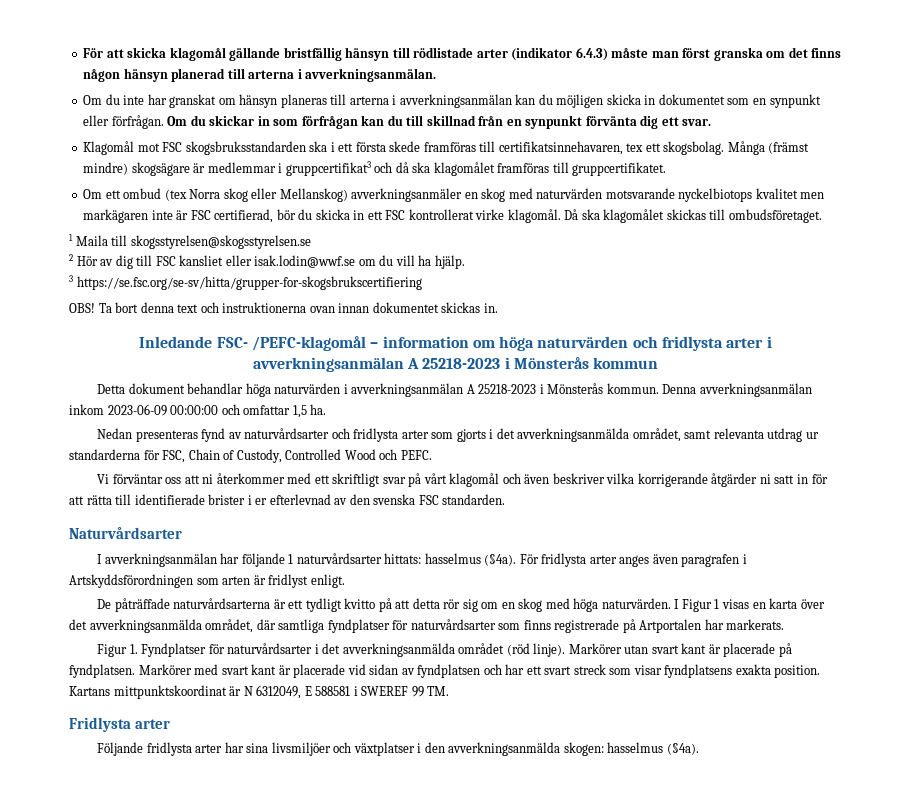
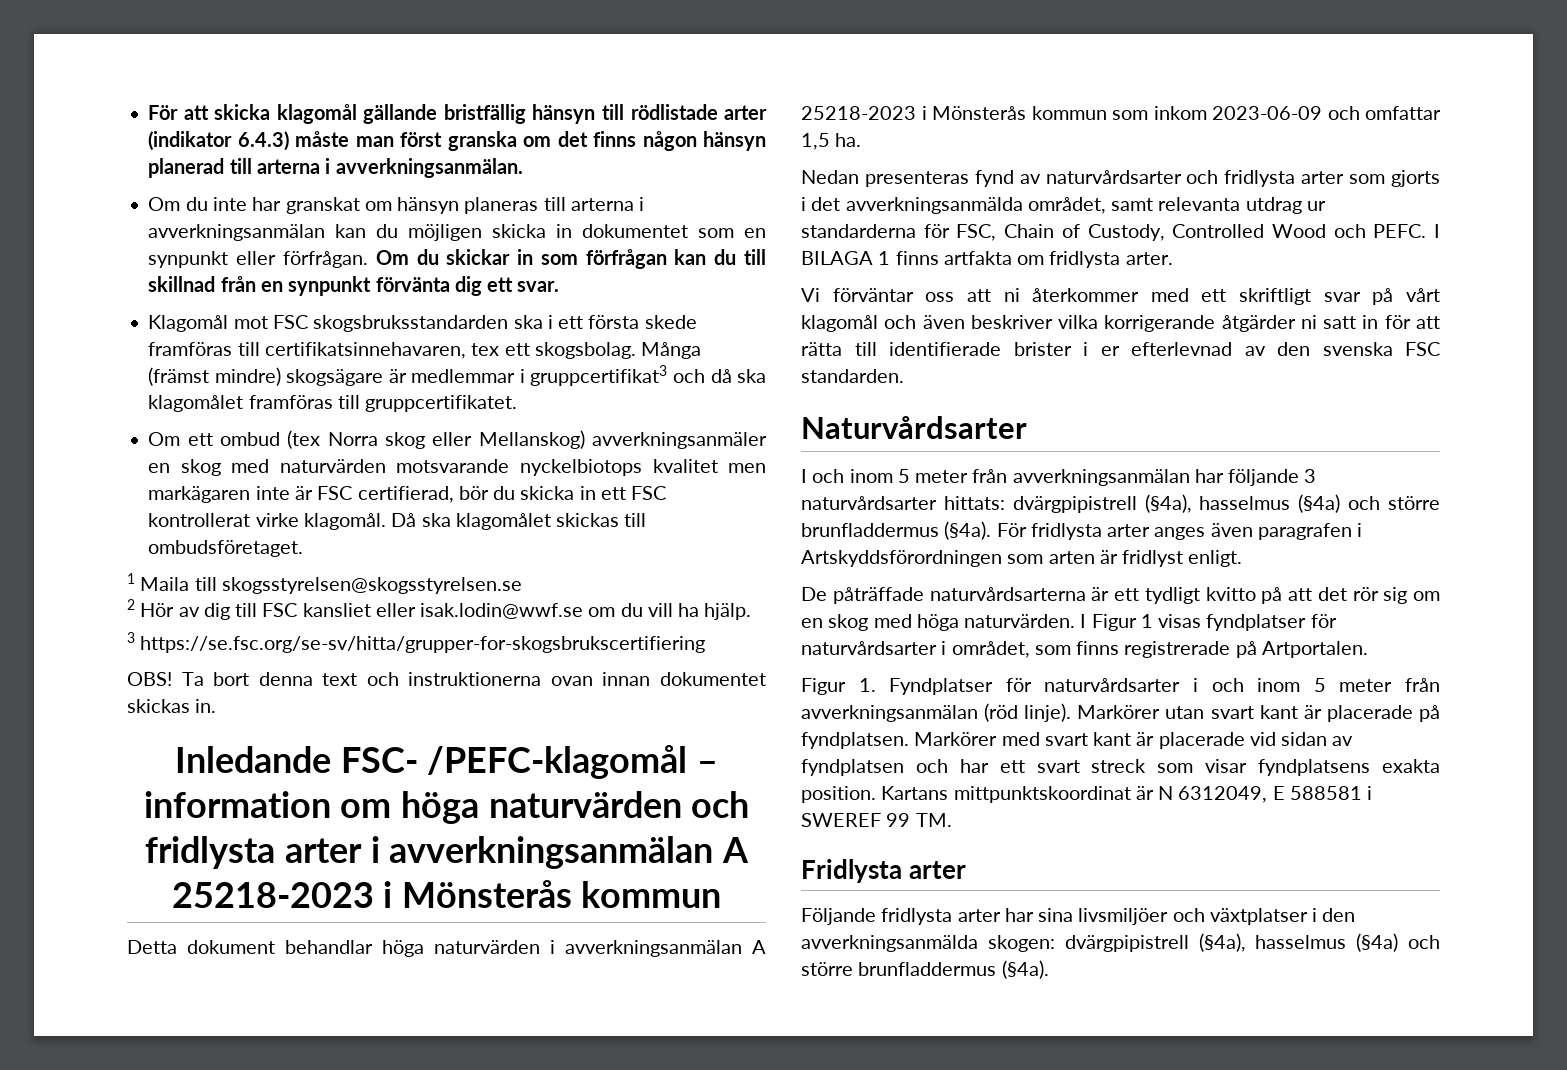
[606,383,812,397] kommun. Denna avverkningsanmälan -> [1031,106,1148,120] kommun som
[170,405,219,415] 00:00:00 -> (1322, 113) none
(432, 455) none -> [1434,224,1440,238] [801,251,1173,268] I BILAGA 1 finns artfakta om fridlysta arter.
(103, 559) none -> [812,469,1008,483] och inom 5 meter från
[288,554,294,564] 1 -> [1304,469,1317,483] 3
[424,553,481,564] hasselmus -> [1012,494,1440,513] [801,523,939,537] dvärgpipistrell (§4a), hasselmus (§4a) och större brunfladdermus
[412,598,440,609] detta -> [1317,587,1347,601] det
[752,598,825,609] [69,619,325,633] en karta över det avverkningsanmälda området, där samtliga -> (1202, 621) none
(496, 624) none -> [941,641,1030,658] i området,
[639,619,785,633] Artportalen har markerats. -> [1261,641,1368,658] Artportalen.
[322,643,505,657] det avverkningsanmälda området -> [1211,678,1440,692] [801,705,978,722] och inom 5 meter från avverkningsanmälan
[607,742,664,753] hasselmus -> [1064,933,1440,952] [801,962,997,976] dvärgpipistrell (§4a), hasselmus (§4a) och större brunfladdermus

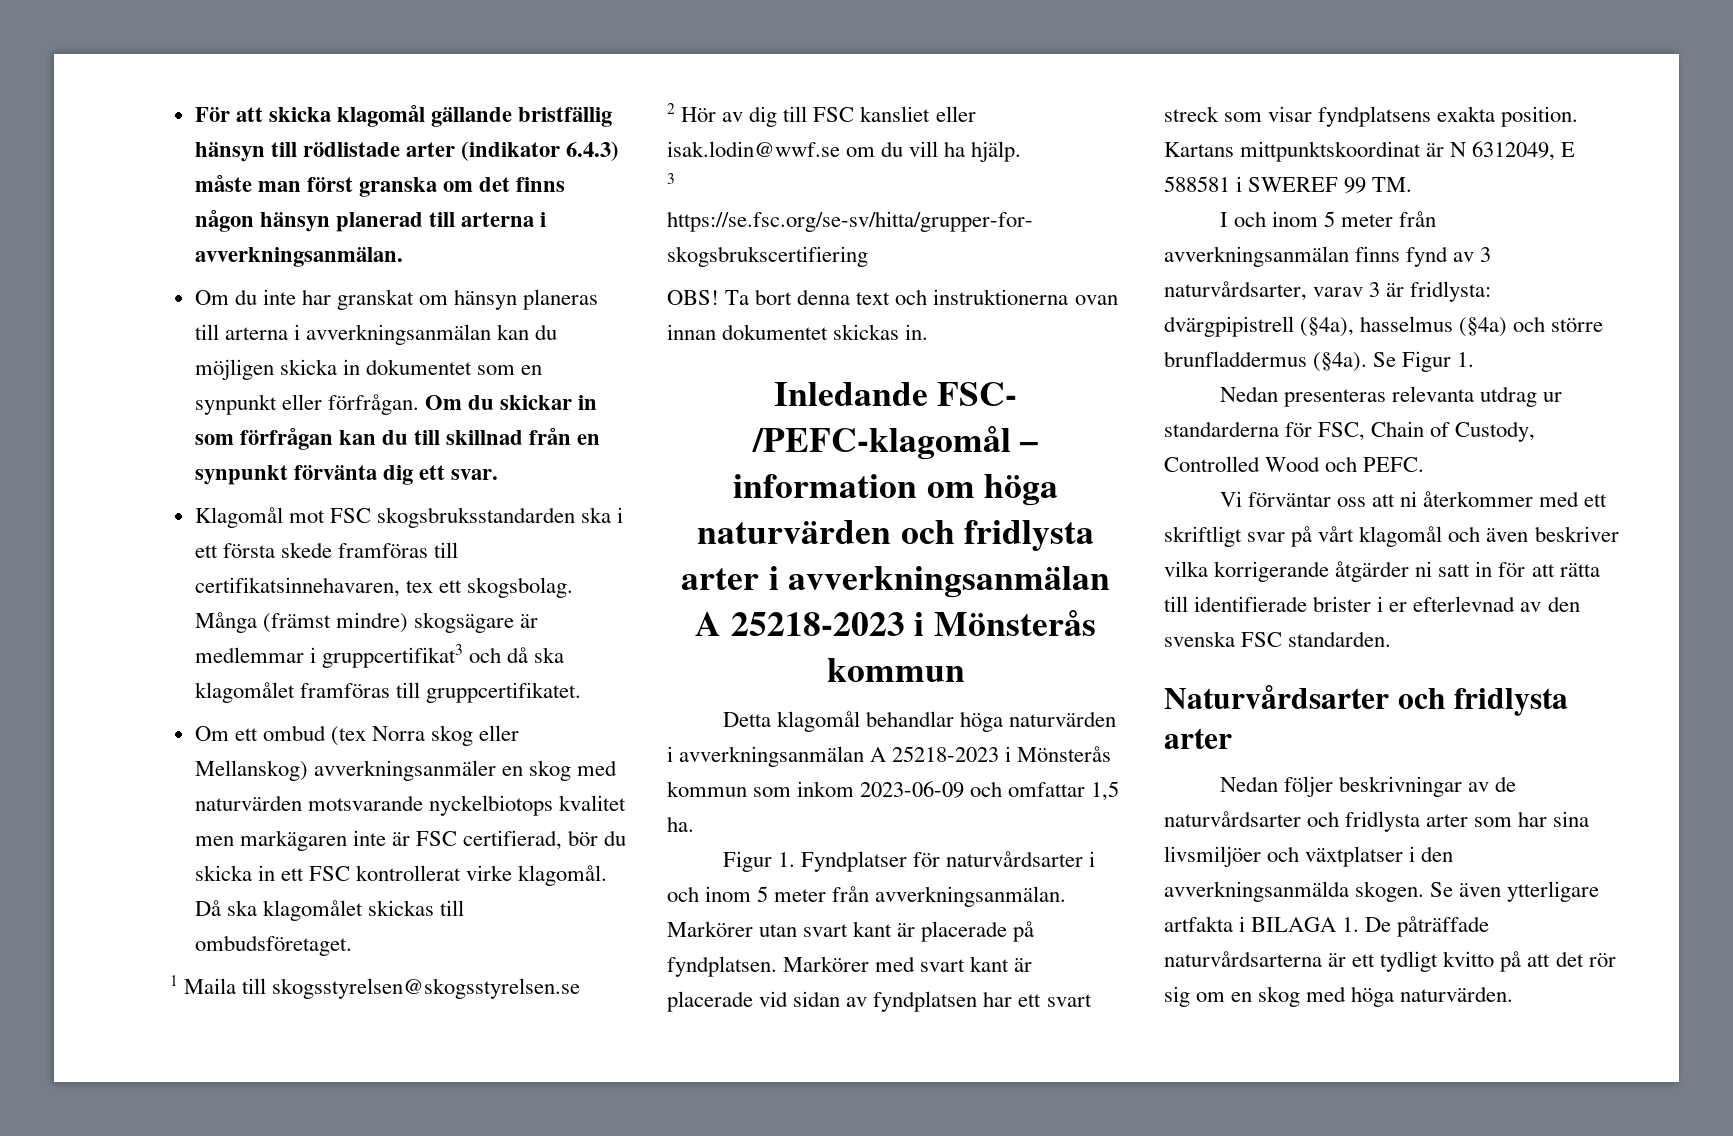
[187,940,275,954] dokument -> [776,711,860,732] klagomål
[801,170,1440,187] [801,197,1154,214] Nedan presenteras fynd av naturvårdsarter och fridlysta arter som gjorts i det avverkningsanmälda området, samt -> [722,851,1095,872] [667,886,1067,907] [667,921,1035,942] [667,956,1033,977] [667,991,1092,1012] [1164,106,1579,127] [1164,141,1576,162] [1164,176,1413,193] [1219,211,1436,227] [1164,246,1492,267] [1164,281,1492,302] [1164,316,1604,337] [1164,351,1475,372] [1219,386,1386,407] Figur 1. Fyndplatser för naturvårdsarter i och inom 5 meter från avverkningsanmälan. Markörer utan svart kant är placerade på fyndplatsen. Markörer med svart kant är placerade vid sidan av fyndplatsen har ett svart streck som visar fyndplatsens exakta position. Kartans mittpunktskoordinat är N 6312049, E 588581 i SWEREF 99 TM. // I och inom 5 meter från avverkningsanmälan finns fynd av 3 naturvårdsarter, varav 3 är fridlysta: dvärgpipistrell (§4a), hasselmus (§4a) och större brunfladdermus (§4a). Se Figur 1. // Nedan presenteras
[1434,224,1440,238] [801,251,1173,268] I BILAGA 1 finns artfakta om fridlysta arter. -> (1425, 464) none
[801,469,1317,486] [801,494,1440,513] [801,521,1363,540] [801,550,1243,567] // I och inom 5 meter från avverkningsanmälan har följande 3 naturvårdsarter hittats: dvärgpipistrell (§4a), hasselmus (§4a) och större brunfladdermus (§4a). För fridlysta arter anges även paragrafen i Artskyddsförordningen som arten är fridlyst enligt. // -> [1397,688,1569,716] [1164,728,1232,749] [1219,776,1516,797] [1164,811,1590,832] [1164,846,1454,867] [1164,881,1600,902] [1164,916,1360,932] och fridlysta arter // Nedan följer beskrivningar av de naturvårdsarter och fridlysta arter som har sina livsmiljöer och växtplatser i den avverkningsanmälda skogen. Se även ytterligare artfakta i BILAGA 1.
[1080,614,1337,631] [801,641,1368,658] [801,678,1440,695] [801,703,1440,722] [801,732,1354,749] [801,759,1440,776] [801,786,1373,803] [801,813,952,827] [801,859,967,883] [801,908,1356,925] [801,933,1440,952] [801,960,1049,979] I Figur 1 visas fyndplatser för naturvårdsarter i området, som finns registrerade på Artportalen. // Figur 1. Fyndplatser för naturvårdsarter i och inom 5 meter från avverkningsanmälan (röd linje). Markörer utan svart kant är placerade på fyndplatsen. Markörer med svart kant är placerade vid sidan av fyndplatsen och har ett svart streck som visar fyndplatsens exakta position. Kartans mittpunktskoordinat är N 6312049, E 588581 i SWEREF 99 TM. // Fridlysta arter // Följande fridlysta arter har sina livsmiljöer och växtplatser i den avverkningsanmälda skogen: dvärgpipistrell (§4a), hasselmus (§4a) och större brunfladdermus (§4a). -> (1514, 994) none

